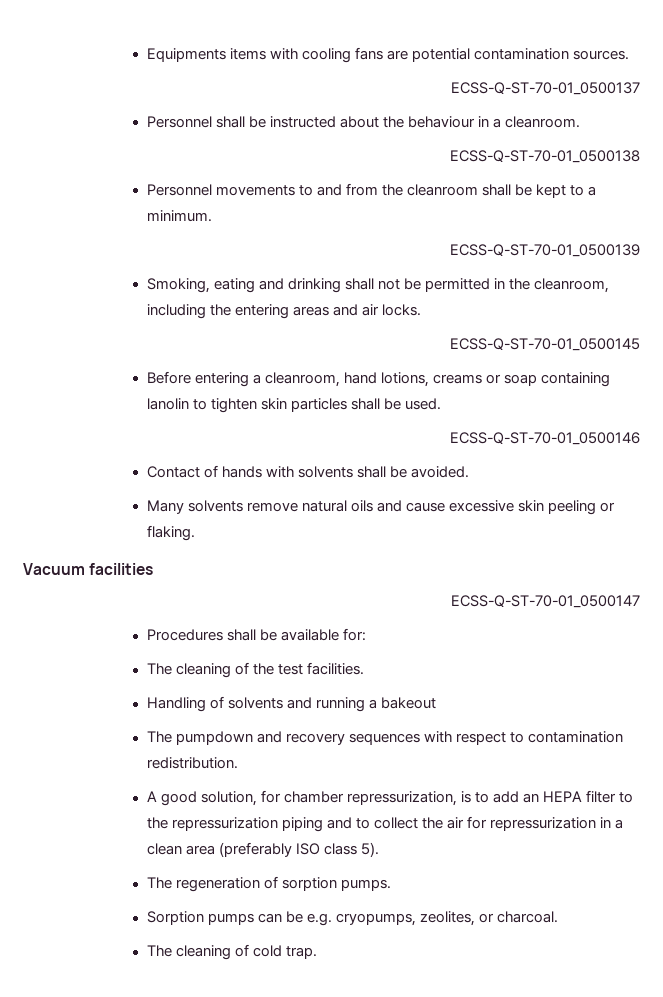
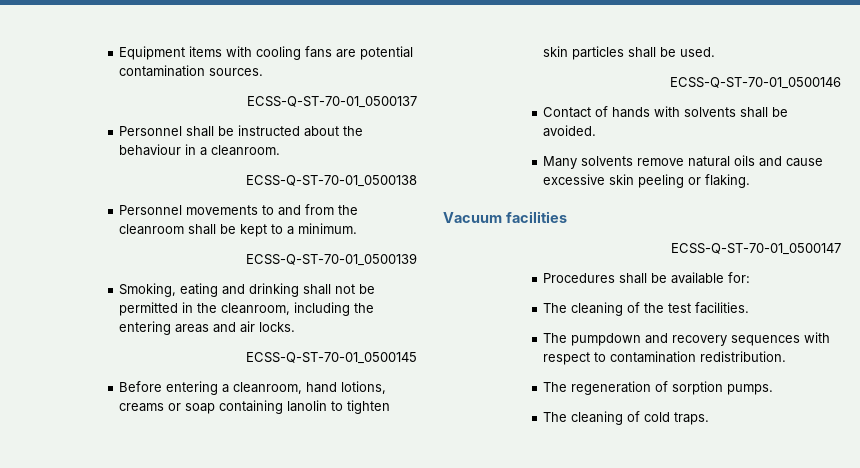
[146,48,226,62] Equipments -> [119,46,186,60] Equipment
[146,696,437,712] // Handling of solvents and running a bakeout -> (750, 308) none
[146,790,634,806] [146,816,624,832] [146,842,380,857] // A good solution, for chamber repressurization, is to add an HEPA filter to the repressurization piping and to collect the air for repressurization in a clean area (preferably ISO class 5). -> (787, 356) none
[146,911,559,926] // Sorption pumps can be e.g. cryopumps, zeolites, or charcoal. -> (774, 389) none
[286,946,318,959] trap. -> [674,412,710,425] traps.

